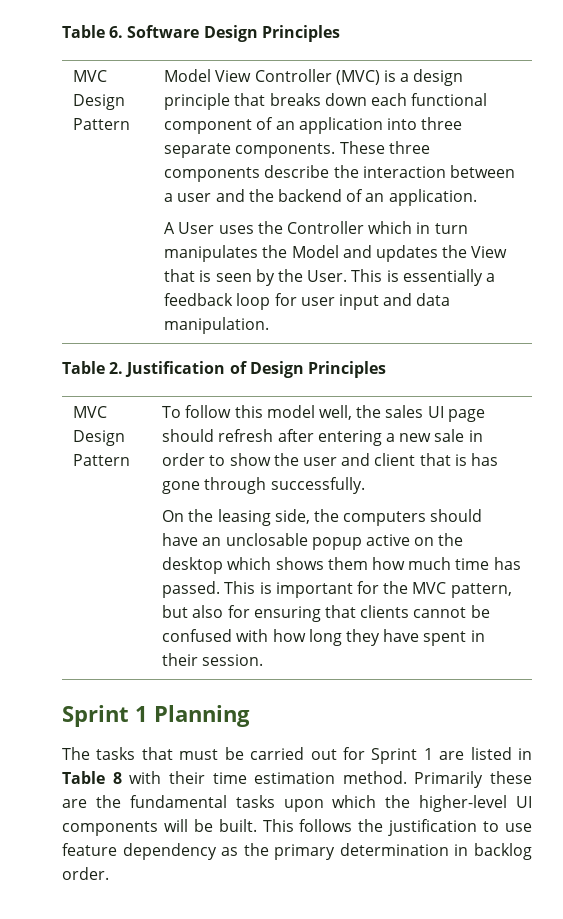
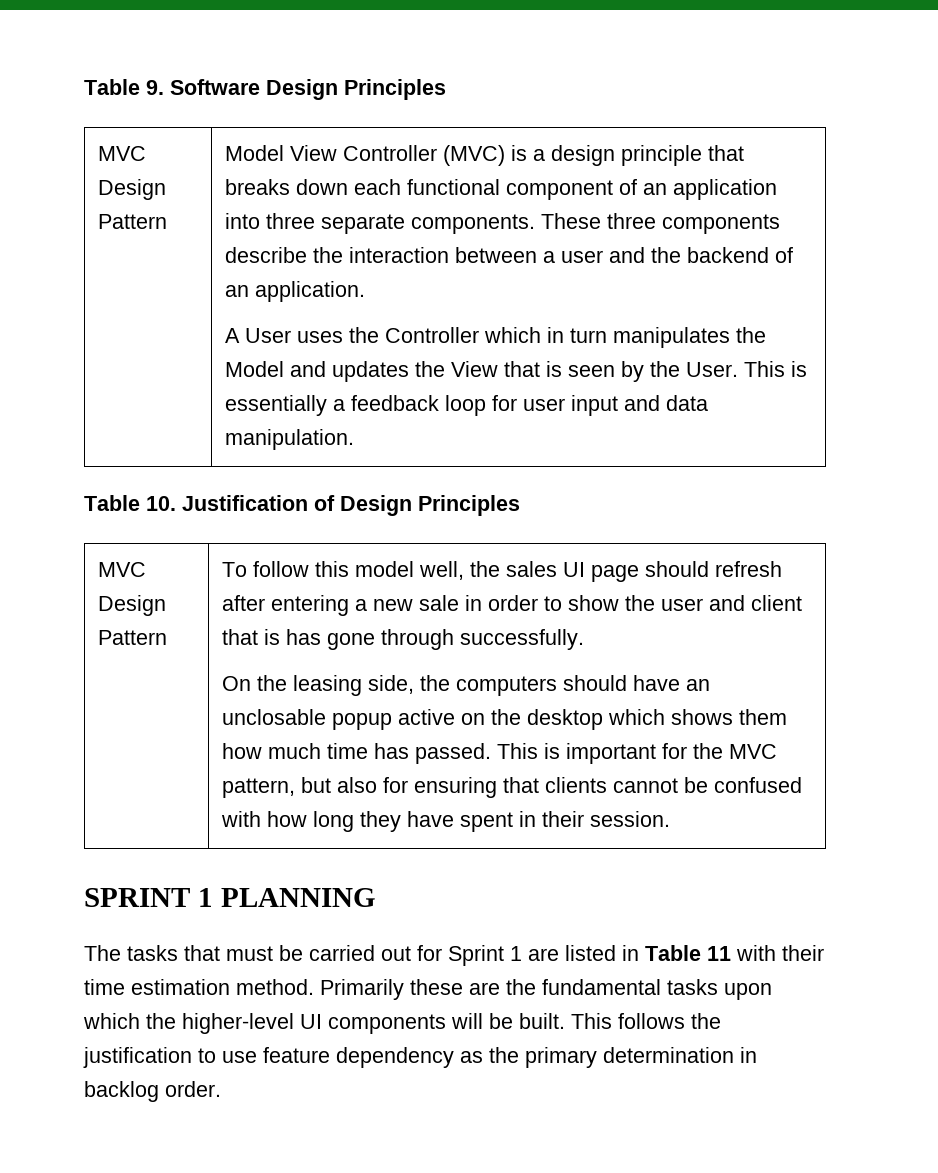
[62,25,124,38] Table 6. -> [84,79,164,95] Table 9.
[109,362,124,374] 2. -> [146,496,176,511] 10.
[62,705,250,727] Sprint 1 Planning -> [84,888,376,907] SPRINT 1 PLANNING
[112,772,122,784] 8 -> [707,946,731,961] 11

